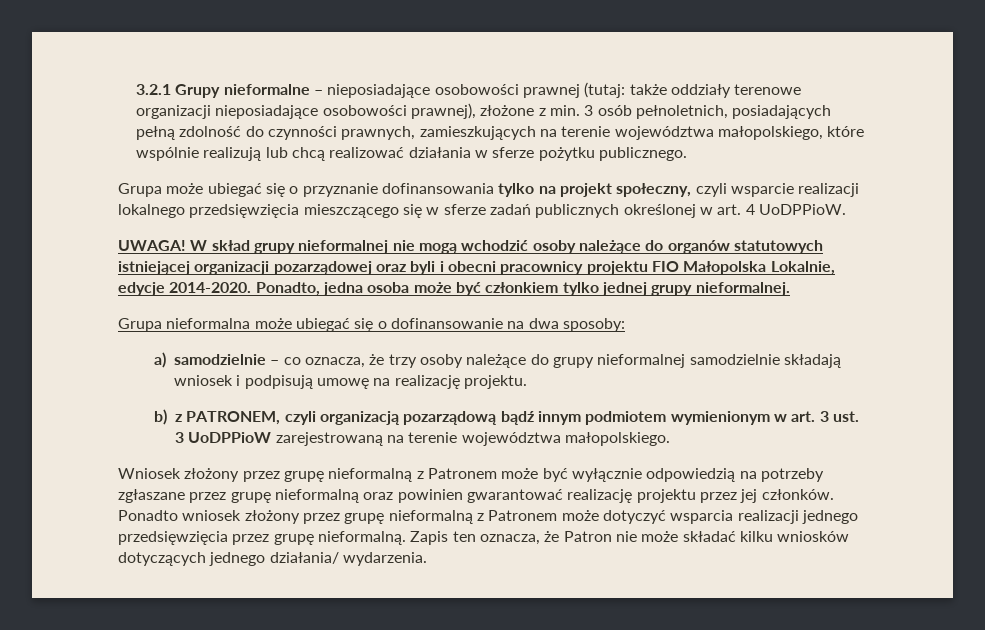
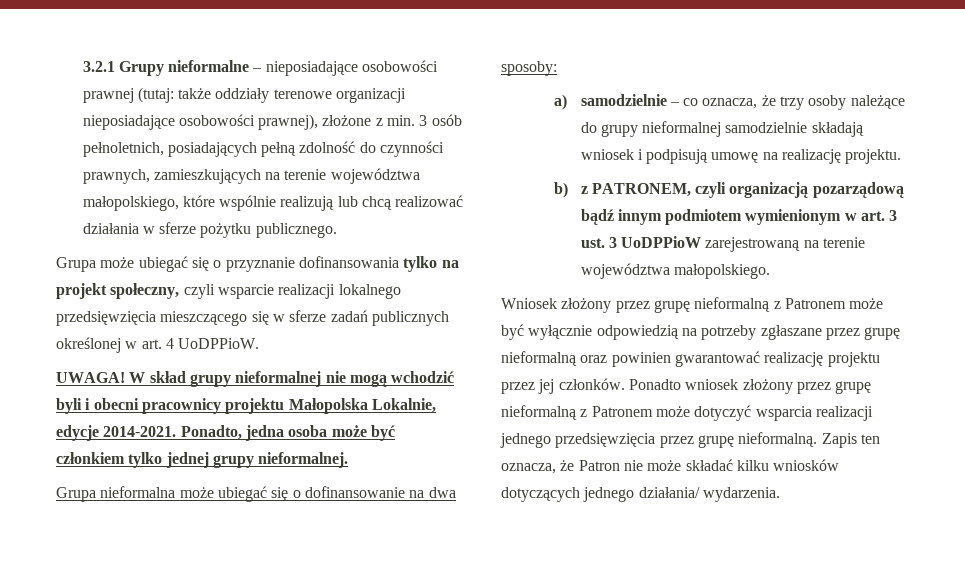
[532,240,823,254] [118,261,406,275] osoby należące do organów statutowych istniejącej organizacji pozarządowej oraz -> (455, 377) none
[651,261,679,272] FIO -> (285, 406) none
[169,282,252,293] 2014-2020. -> [103,426,177,437] 2014-2021.

